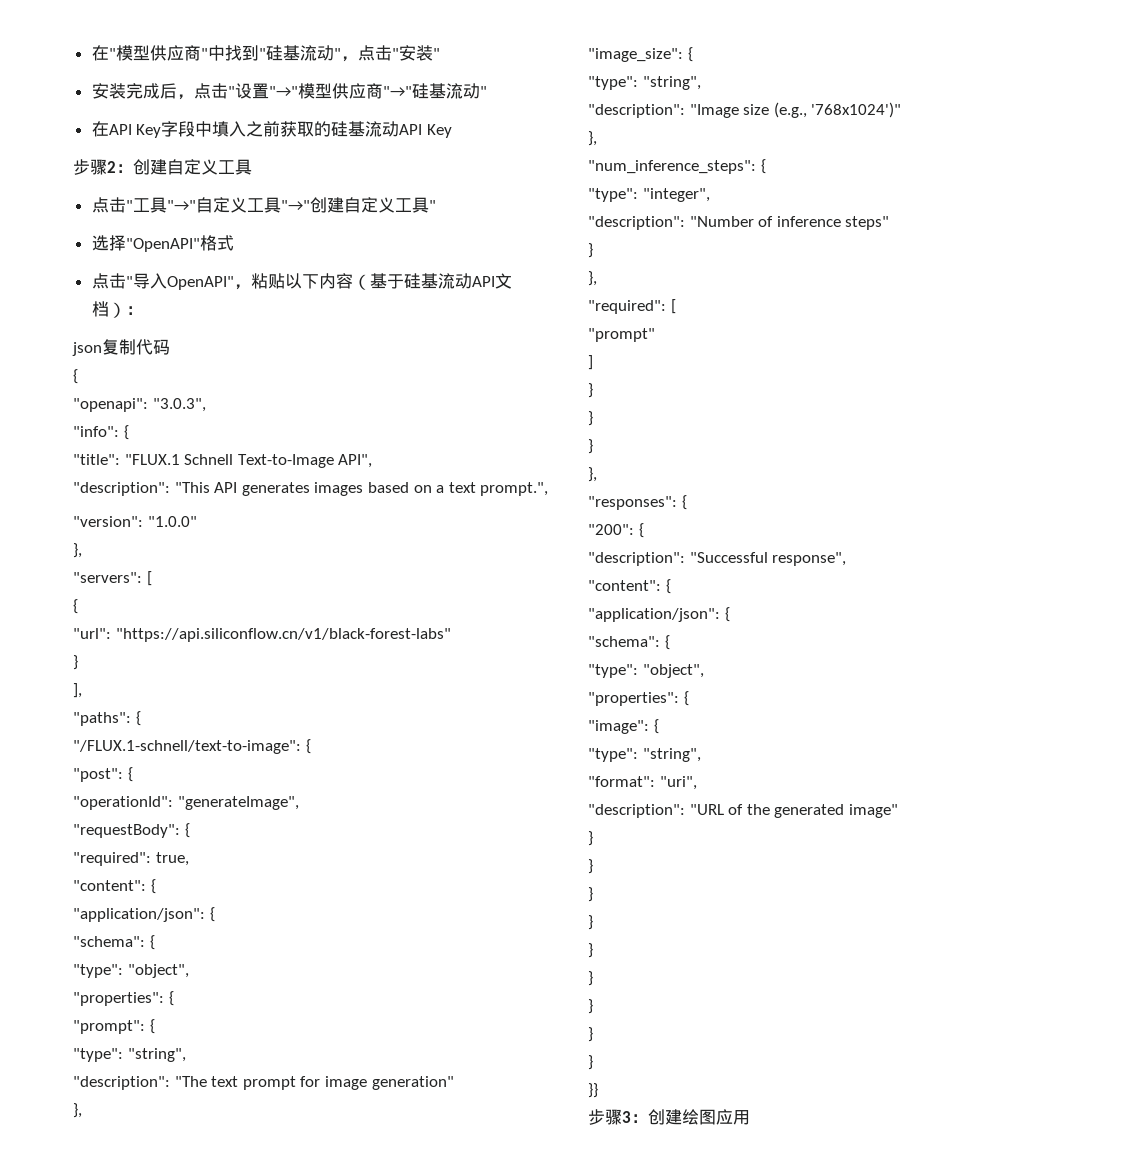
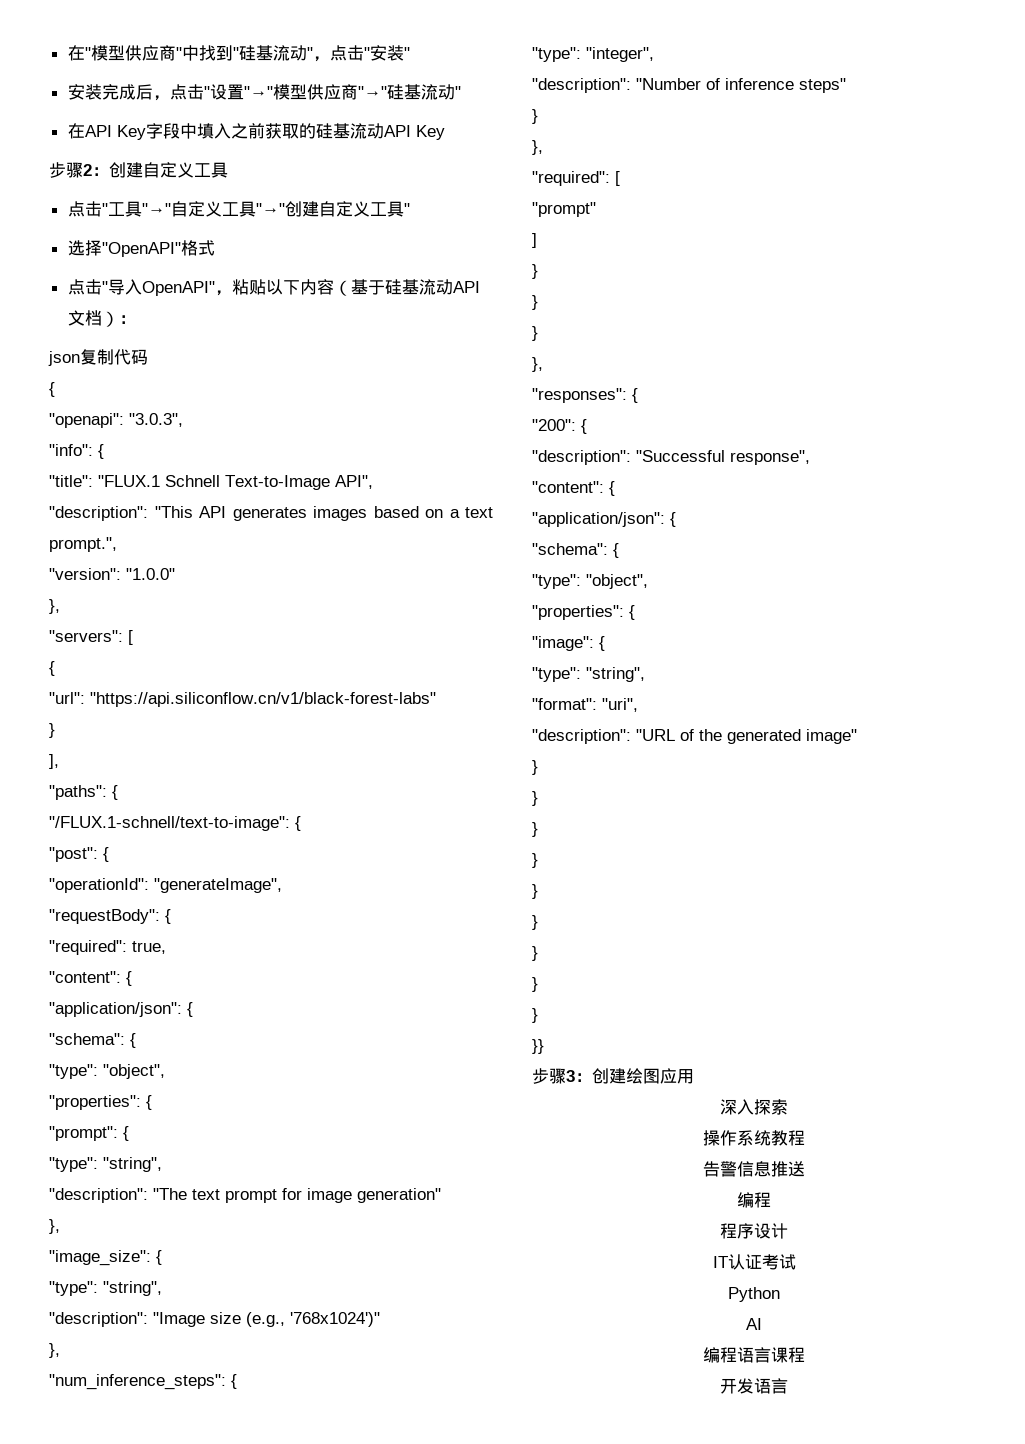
(750, 1117) none -> [720,1099,788,1115] [703,1130,805,1146] [703,1161,805,1177] [737,1192,771,1208] [720,1223,788,1239] [712,1254,796,1270] [728,1287,780,1302] [746,1318,762,1330] [703,1347,805,1363] [720,1378,788,1394] // 深入探索 // 操作系统教程 // 告警信息推送 // 编程 // 程序设计 // IT认证考试 // Python // AI // 编程语言课程 // 开发语言

